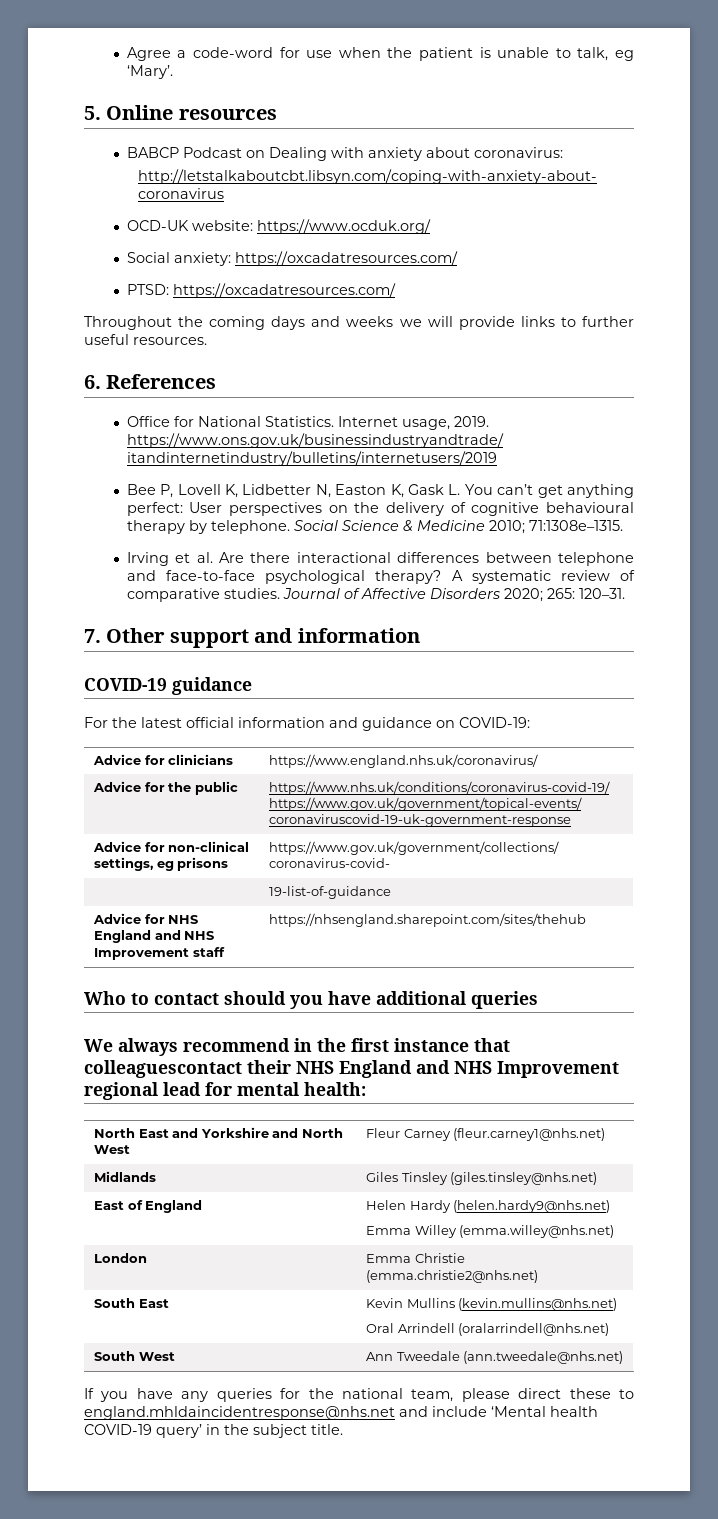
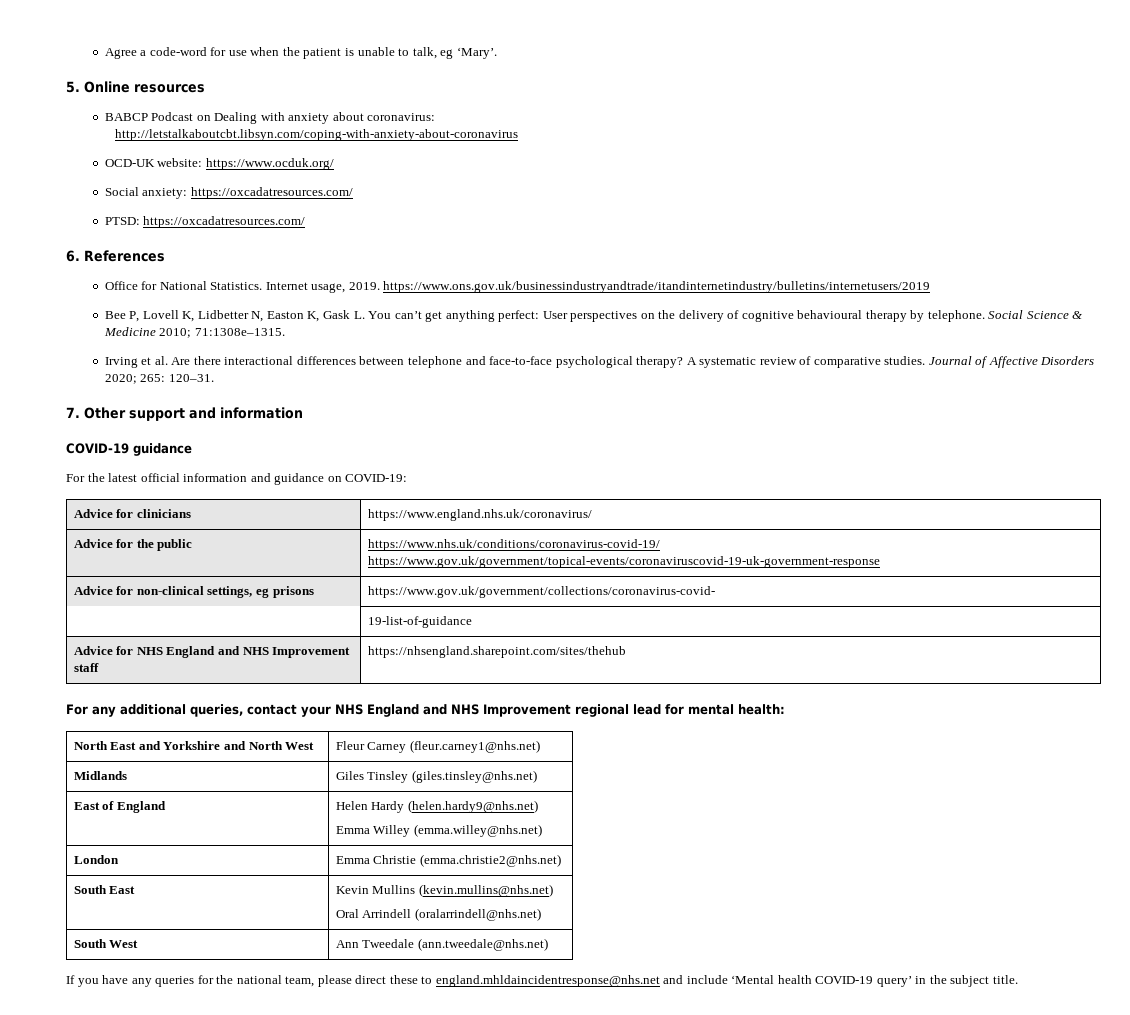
[84,316,634,330] [84,334,207,345] // Throughout the coming days and weeks we will provide links to further useful resources. -> (306, 222) none
[84,991,538,1009] [84,1038,510,1056] [84,1060,291,1078] Who to contact should you have additional queries // We always recommend in the first instance that colleaguescontact their -> [66,704,331,717] For any additional queries, contact your

